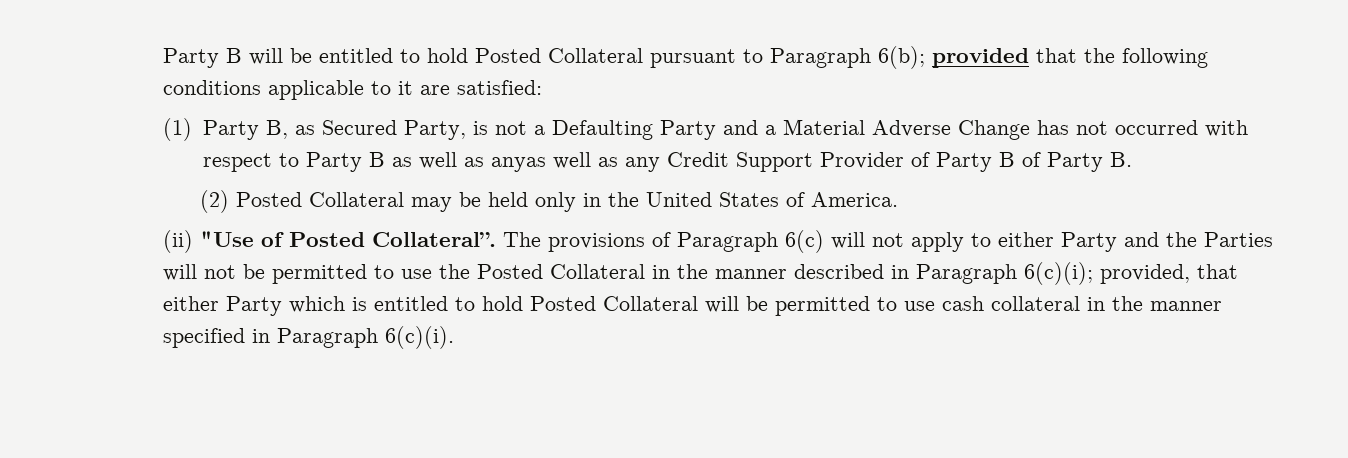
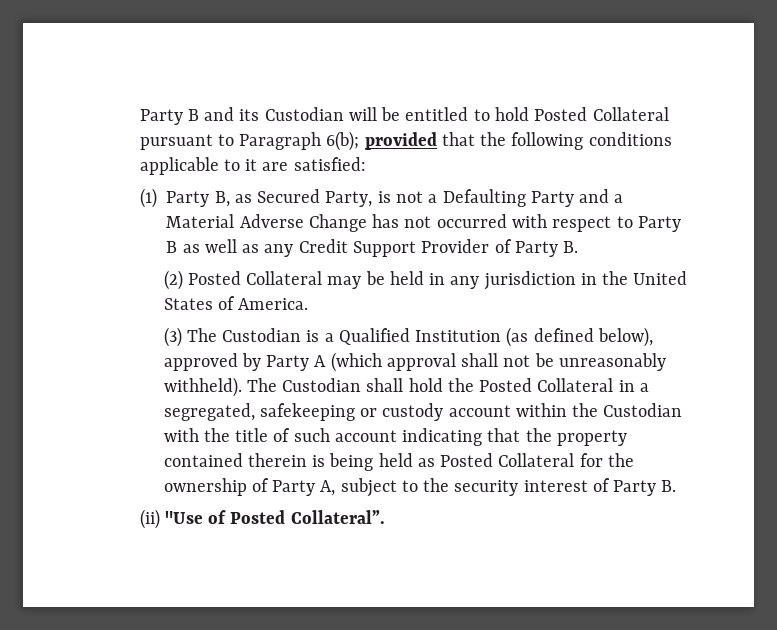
[163,48,243,68] Party B -> [139,107,344,125] Party B and its Custodian
[491,152,619,172] anyas well as -> (260, 248) none
[999,152,1104,172] B of Party -> (558, 249) none
[535,192,577,212] only -> [429,271,576,290] in any jurisdiction
(899, 199) none -> [163,327,653,347] [163,352,666,372] [163,377,649,397] [163,403,683,421] [163,428,627,446] [163,453,634,471] [163,478,677,497] // (3) The Custodian is a Qualified Institution (as defined below), approved by Party A (which approval shall not be unreasonably withheld). The Custodian shall hold the Posted Collateral in a segregated, safekeeping or custody account within the Custodian with the title of such account indicating that the property contained therein is being held as Posted Collateral for the ownership of Party A, subject to the security interest of Party B.
[503,230,1274,253] [163,262,1239,285] [163,296,1223,316] [163,326,455,349] The provisions of Paragraph 6(c) will not apply to either Party and the Parties will not be permitted to use the Posted Collateral in the manner described in Paragraph 6(c)(i); provided, that either Party which is entitled to hold Posted Collateral will be permitted to use cash collateral in the manner specified in Paragraph 6(c)(i). -> (385, 517) none

